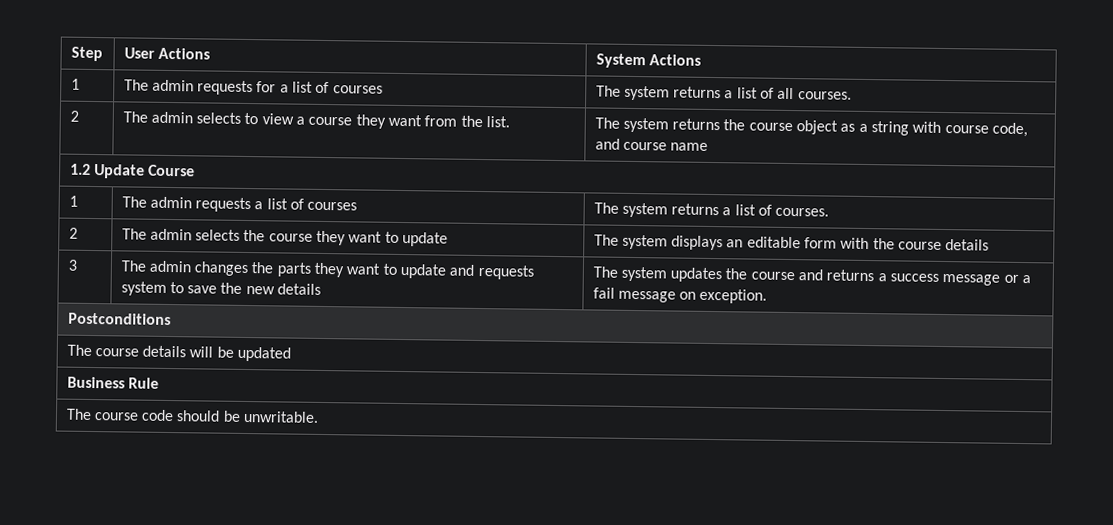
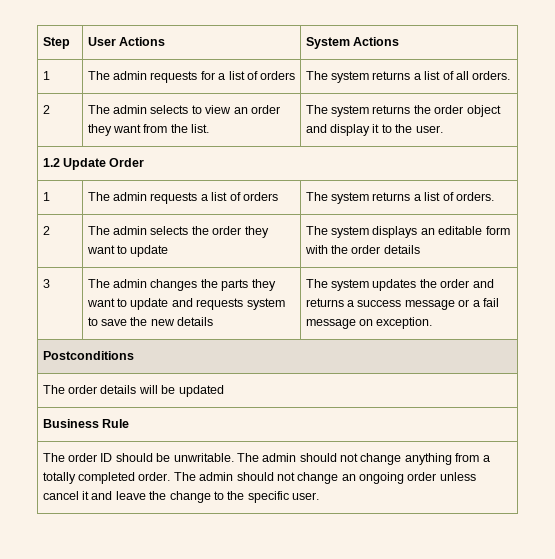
[332,85,383,94] courses -> [260,71,296,80] orders
[797,91,852,100] courses. -> [472,71,511,80] orders.
[296,116,353,126] a course -> [233,105,280,114] an order
[748,120,1029,138] [594,138,709,151] course object as a string with course code, and course name -> [434,105,501,117] [305,124,443,136] order object and display it to the user.
[148,164,196,177] Course -> [109,158,145,167] Order
[307,201,358,211] [593,202,830,218] courses | The system returns a list of courses. -> [242,192,278,201] [305,192,494,204] orders | The system returns a list of orders.
[268,233,313,242] course -> [212,226,242,235] order
[898,241,943,250] course -> [351,245,381,254] order
[750,271,795,281] course -> [440,279,470,288] order
[94,348,139,357] course -> [68,385,98,394] order
[93,409,175,422] course code -> [68,453,113,462] order ID
(320, 416) none -> [236,453,490,465] [42,472,476,484] [42,491,320,503] The admin should not change anything from a totally completed order. The admin should not change an ongoing order unless cancel it and leave the change to the specific user.

